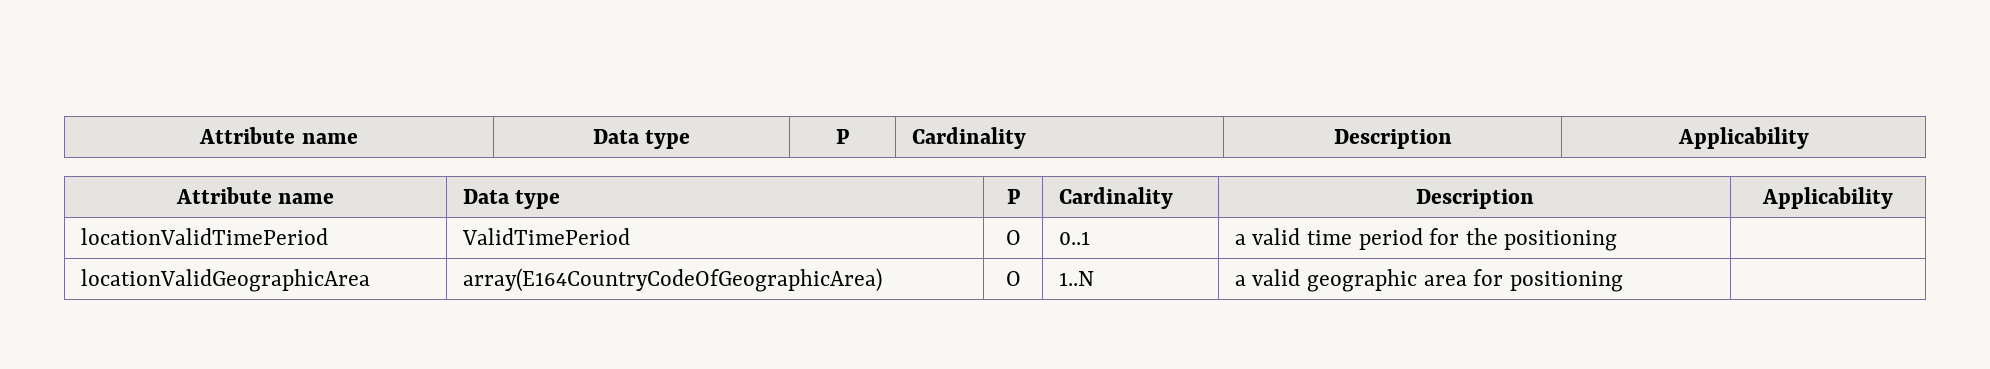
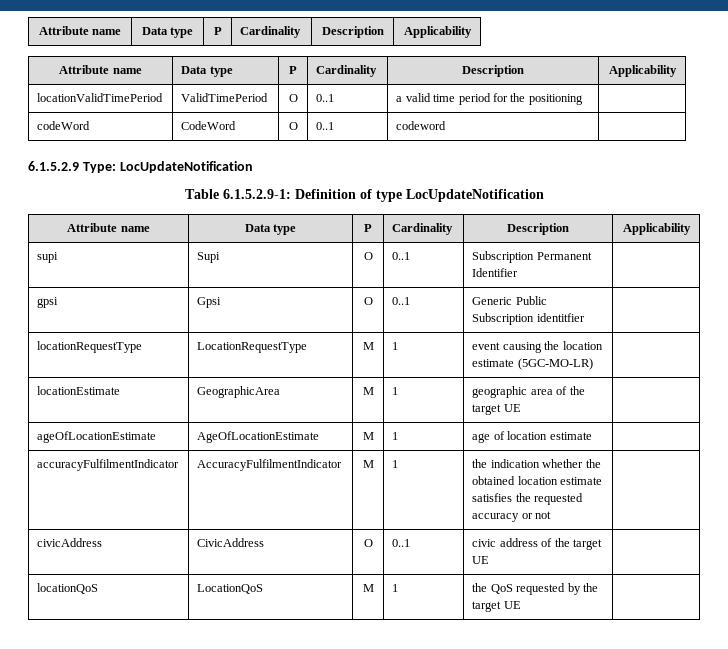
[80,269,370,292] [462,268,882,292] [1005,271,1021,286] [1058,271,1094,286] [1234,269,1623,292] locationValidGeographicArea | array(E164CountryCodeOfGeographicArea) | O | 1..N | a valid geographic area for positioning -> [37,121,91,130] [181,121,237,130] [288,122,298,130] [316,122,335,130] [396,121,447,130] [28,161,253,173] [184,189,544,202] [67,223,150,232] [244,224,297,235] [364,224,372,232] [392,223,454,235] [507,223,569,235] [622,223,691,235] [37,252,59,263] [197,252,221,263] [363,252,373,260] [392,252,411,260] [472,251,592,263] [472,268,519,277] [37,297,59,308] [197,297,222,308] [363,297,373,305] [392,297,411,305] [472,296,547,305] [472,313,585,325] [37,341,143,353] [197,342,308,353] [362,342,374,350] [392,342,399,350] [472,341,603,353] [472,358,593,370] [37,386,121,395] [197,386,281,398] [362,387,374,395] [392,387,399,395] [472,386,585,398] [472,404,521,415] [37,431,157,443] [197,431,320,443] [362,432,374,440] [392,432,399,440] [472,431,592,443] [37,459,180,471] [197,459,343,471] [362,460,374,468] [392,460,399,468] [472,459,601,468] [472,476,603,485] [472,493,584,505] [472,511,552,522] [37,538,103,547] [197,538,265,547] [363,539,373,547] [392,539,411,547] [472,538,602,550] [472,556,490,564] [37,583,99,594] [197,584,264,594] [362,584,374,592] [392,584,399,592] [472,583,598,595] [472,601,521,612] codeWord | CodeWord | O | 0..1 | codeword | // 6.1.5.2.9 Type: LocUpdateNotification // Table 6.1.5.2.9-1: Definition of type LocUpdateNotification // Attribute name | Data type | P | Cardinality | Description | Applicability // supi | Supi | O | 0..1 | Subscription Permanent Identifier | // gpsi | Gpsi | O | 0..1 | Generic Public Subscription identitfier | // locationRequestType | LocationRequestType | M | 1 | event causing the location estimate (5GC-MO-LR) | // locationEstimate | GeographicArea | M | 1 | geographic area of the target UE | // ageOfLocationEstimate | AgeOfLocationEstimate | M | 1 | age of location estimate | // accuracyFulfilmentIndicator | AccuracyFulfilmentIndicator | M | 1 | the indication whether the obtained location estimate satisfies the requested accuracy or not | // civicAddress | CivicAddress | O | 0..1 | civic address of the target UE | // locationQoS | LocationQoS | M | 1 | the QoS requested by the target UE

